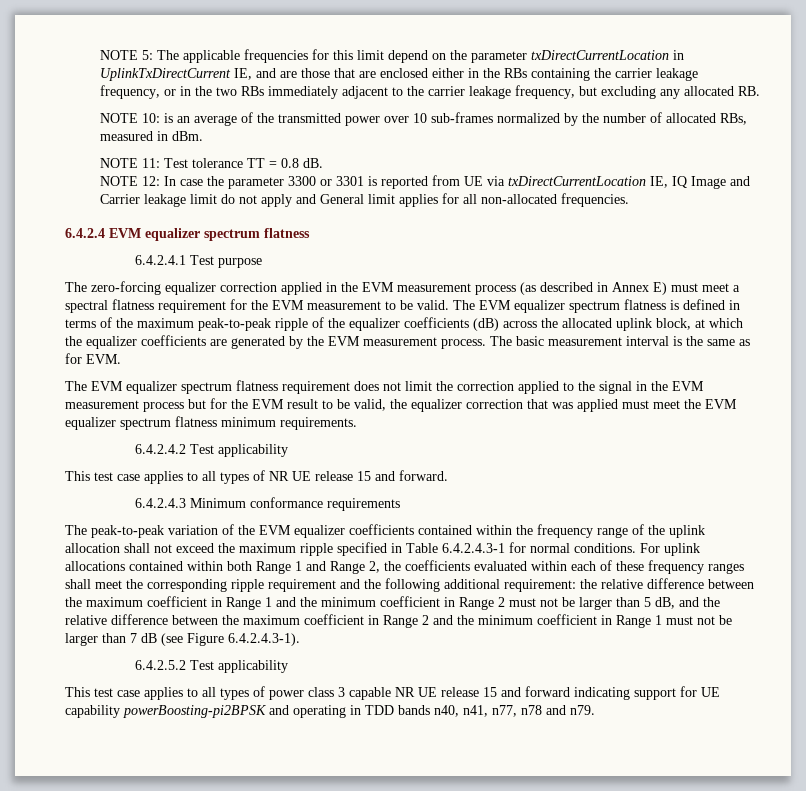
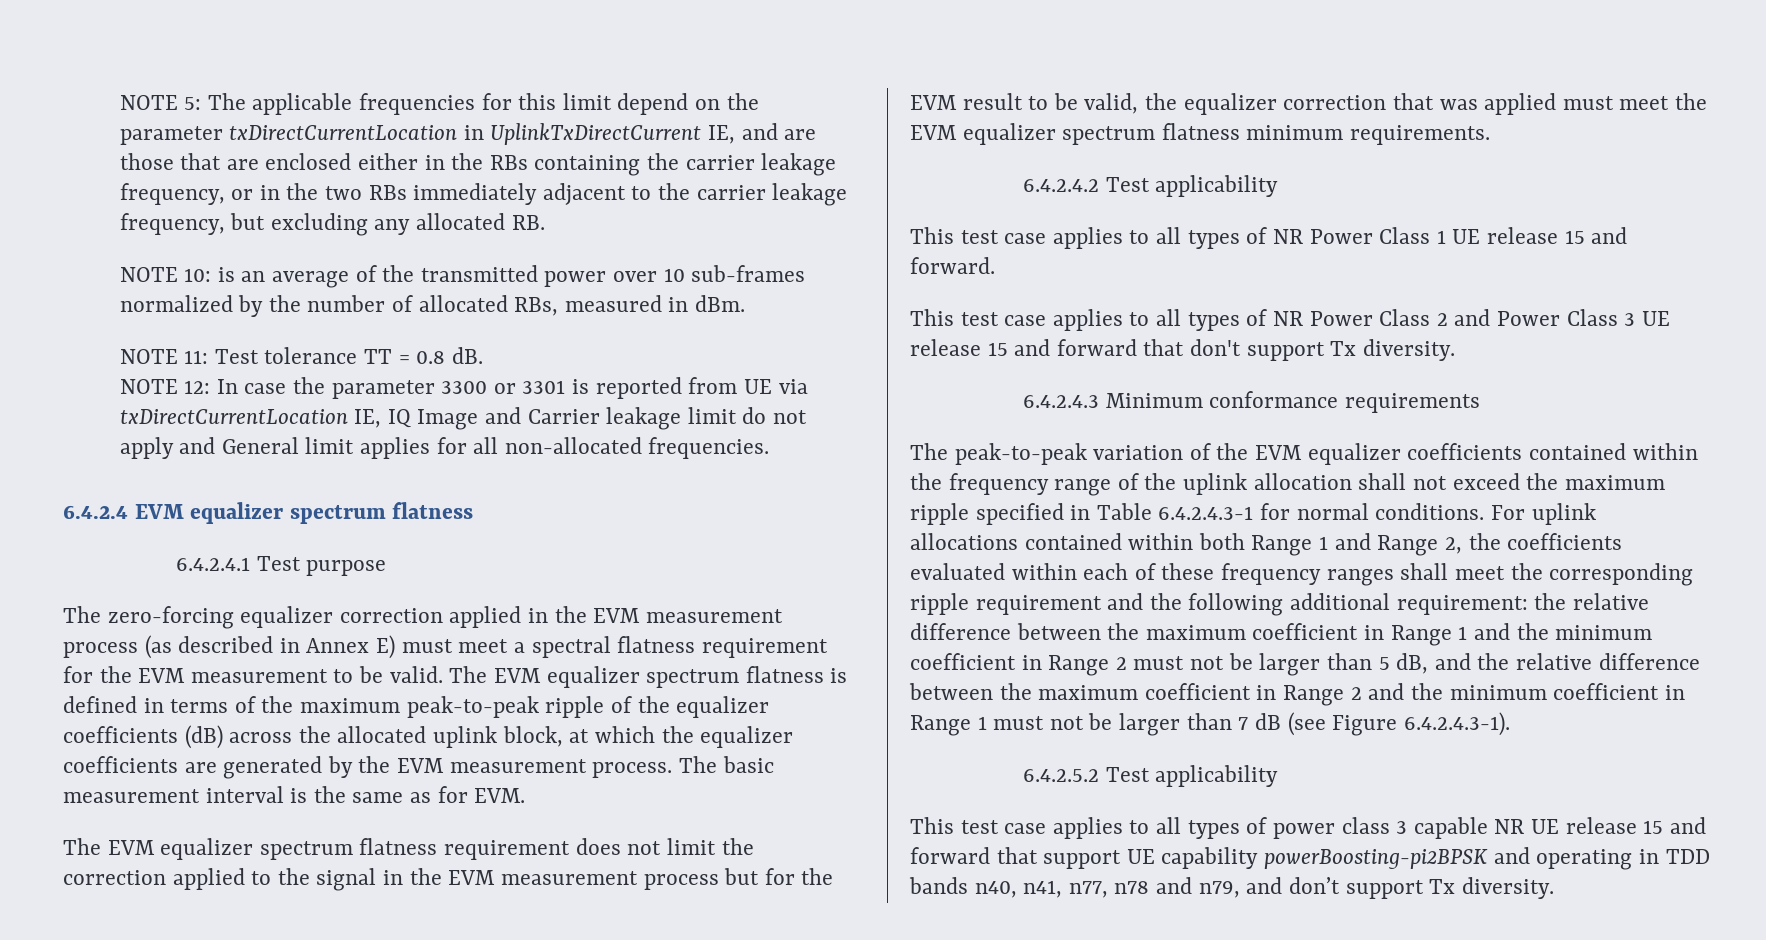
(289, 476) none -> [1309,227,1446,244] Power Class 1
(448, 475) none -> [910,309,1670,331] [910,339,1455,361] // This test case applies to all types of NR Power Class 2 and Power Class 3 UE release 15 and forward that don't support Tx diversity.
[574,686,697,700] indicating support for -> [996,847,1122,869] that support
[570,705,595,715] n79. -> [1198,877,1554,899] n79, and don’t support Tx diversity.

